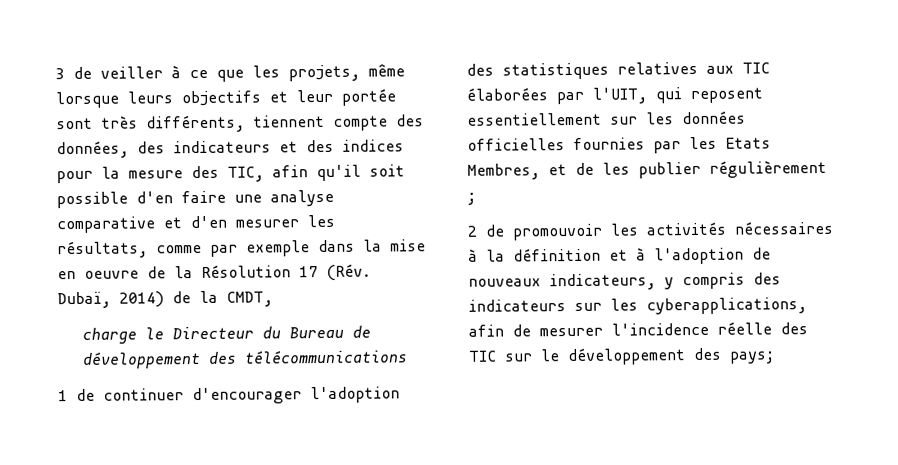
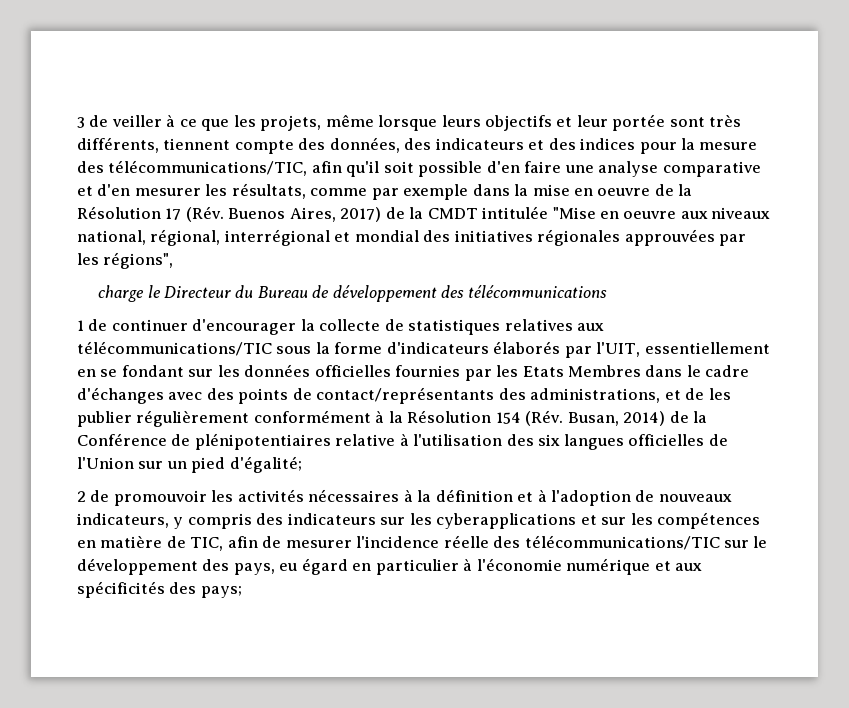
[227,166,264,182] TIC, -> [108,160,308,176] télécommunications/TIC,
[57,290,273,309] Dubaï, 2014) de la CMDT, -> [228,206,771,222] [77,229,747,246] [77,252,174,269] Buenos Aires, 2017) de la CMDT intitulée "Mise en oeuvre aux niveaux national, régional, interrégional et mondial des initiatives régionales approuvées par les régions",
[310,386,400,404] [466,61,770,80] [466,87,763,105] [467,112,602,126] l'adoption des statistiques relatives aux TIC élaborées par l'UIT, qui reposent essentiellement -> [300,319,605,335] [77,341,770,358] [77,365,184,377] la collecte de statistiques relatives aux télécommunications/TIC sous la forme d'indicateurs élaborés par l'UIT, essentiellement en se fondant
[467,163,540,180] Membres, -> [568,365,750,377] [77,387,661,404] Membres dans le cadre d'échanges avec des points de contact/représentants des administrations,
[467,192,476,205] ; -> [253,410,708,426] [77,433,728,450] [77,456,302,473] conformément à la Résolution 154 (Rév. Busan, 2014) de la Conférence de plénipotentiaires relative à l'utilisation des six langues officielles de l'Union sur un pied d'égalité;
[646,297,807,315] cyberapplications, -> [436,512,761,529] [77,535,224,551] cyberapplications et sur les compétences en matière de TIC,
[468,350,497,362] TIC -> [524,535,720,550] télécommunications/TIC
(722, 354) none -> [233,558,703,575] [77,581,197,598] pays, eu égard en particulier à l'économie numérique et aux spécificités des

